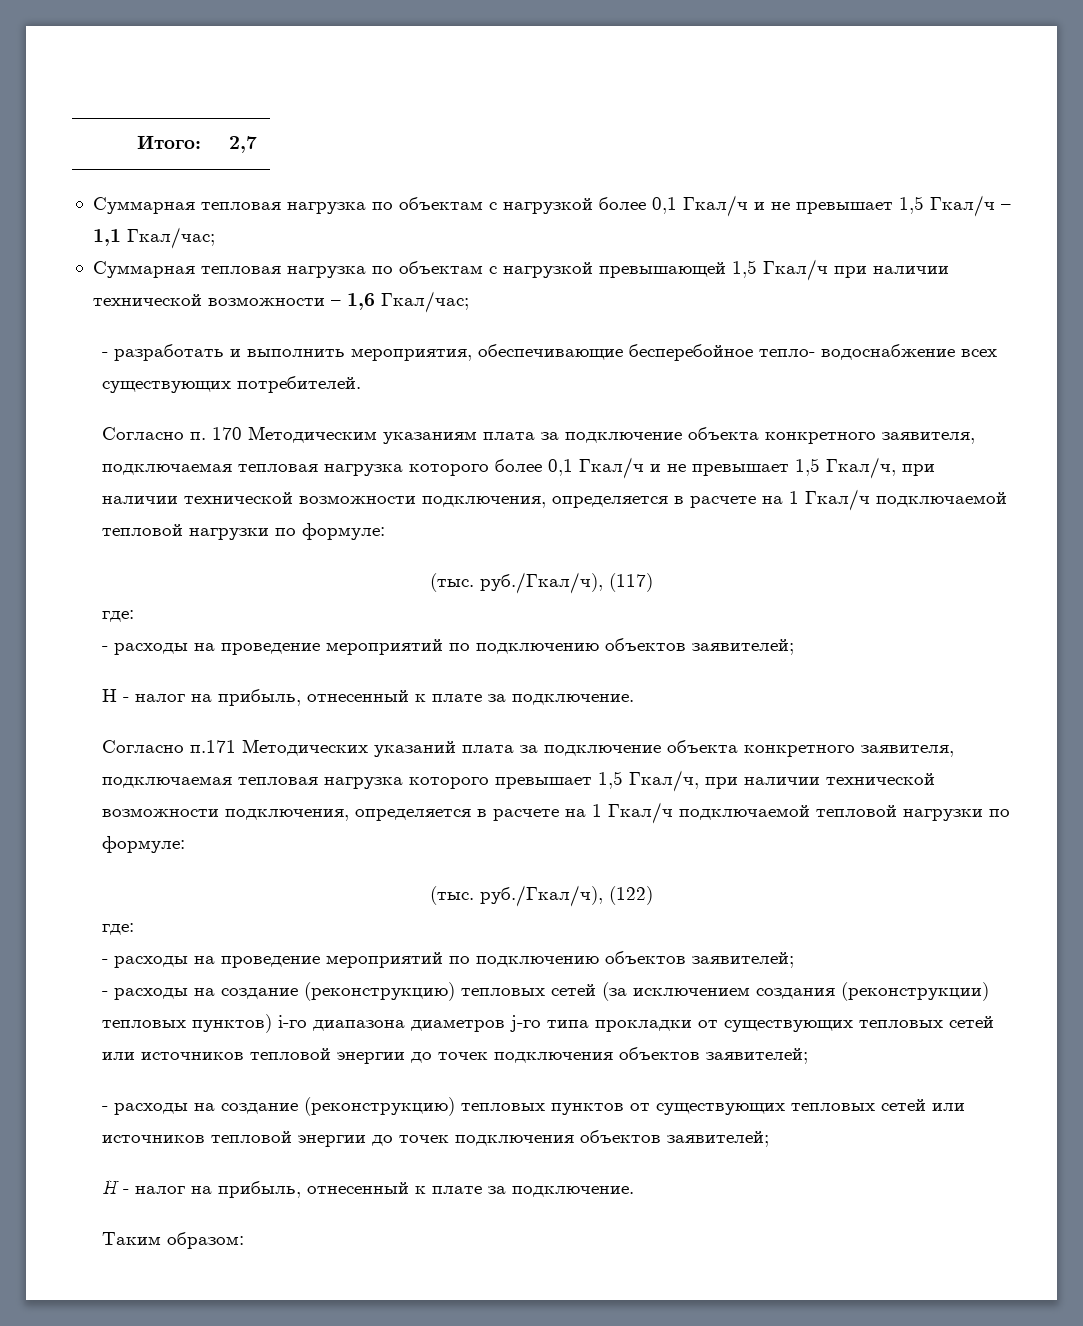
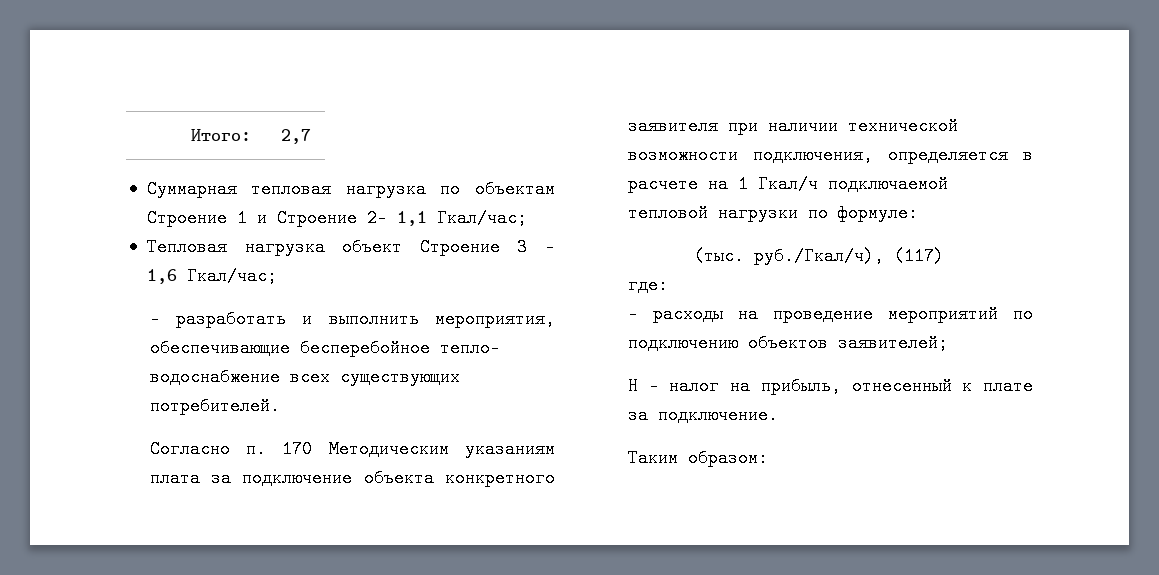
[488,195,1011,217] [92,227,215,249] [92,259,949,281] [92,294,325,306] с нагрузкой более 0,1 Гкал/ч и не превышает 1,5 Гкал/ч – 1,1 Гкал/час; // Суммарная тепловая нагрузка по объектам с нагрузкой превышающей 1,5 Гкал/ч при наличии технической возможности -> [146,209,527,227] [146,238,528,256] Строение 1 и Строение 2– 1,1 Гкал/час; // Тепловая нагрузка объект Строение 3
[881,432,975,444] [101,457,896,479] заявителя, подключаемая тепловая нагрузка которого более 0,1 Гкал/ч и не превышает 1,5 Гкал/ч, -> [627,119,718,135] заявителя
[101,739,954,757] [101,770,935,792] [101,802,1010,824] [101,836,185,853] [430,885,653,907] [101,923,134,935] [101,951,794,968] [101,982,989,1001] [101,1014,994,1033] [101,1047,808,1064] [101,1097,965,1116] [101,1130,769,1147] [101,1179,634,1198] // Согласно п.171 Методических указаний плата за подключение объекта конкретного заявителя, подключаемая тепловая нагрузка которого превышает 1,5 Гкал/ч, при наличии технической возможности подключения, определяется в расчете на 1 Гкал/ч подключаемой тепловой нагрузки по формуле: // (тыс. руб./Гкал/ч), (122) // где: // - расходы на проведение мероприятий по подключению объектов заявителей; // - расходы на создание (реконструкцию) тепловых сетей (за исключением создания (реконструкции) тепловых пунктов) i-го диапазона диаметров j-го типа прокладки от существующих тепловых сетей или источников тепловой энергии до точек подключения объектов заявителей; // - расходы на создание (реконструкцию) тепловых пунктов от существующих тепловых сетей или источников тепловой энергии до точек подключения объектов заявителей; // Н - налог на прибыль, отнесенный к плате за подключение. -> (778, 415) none

